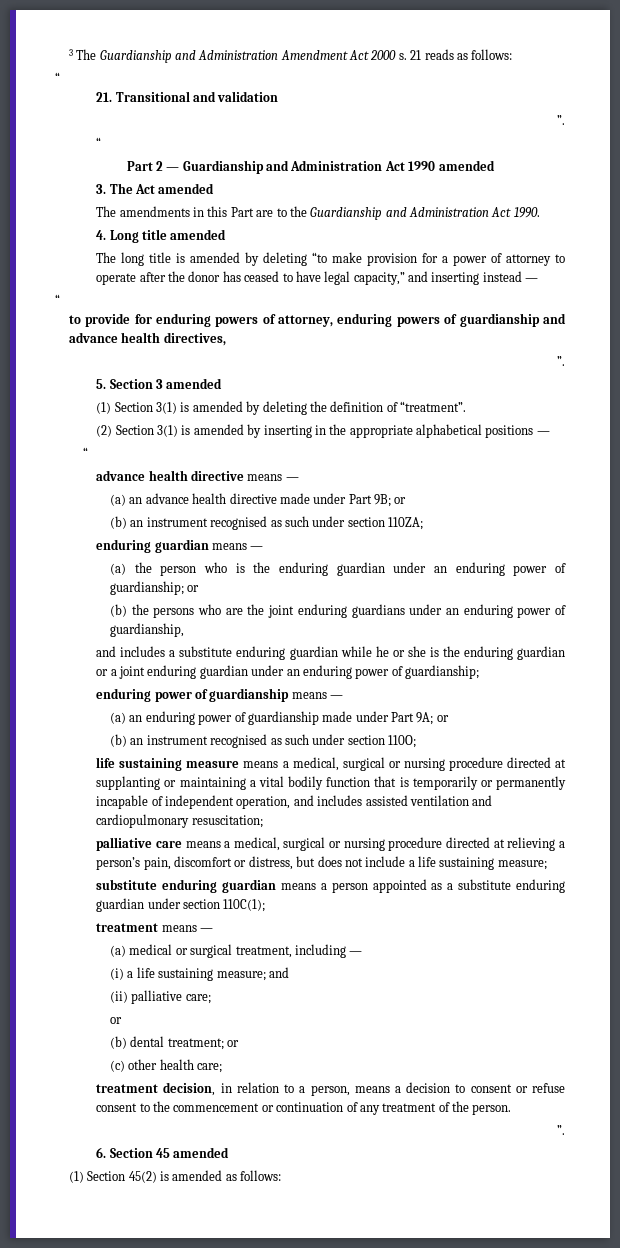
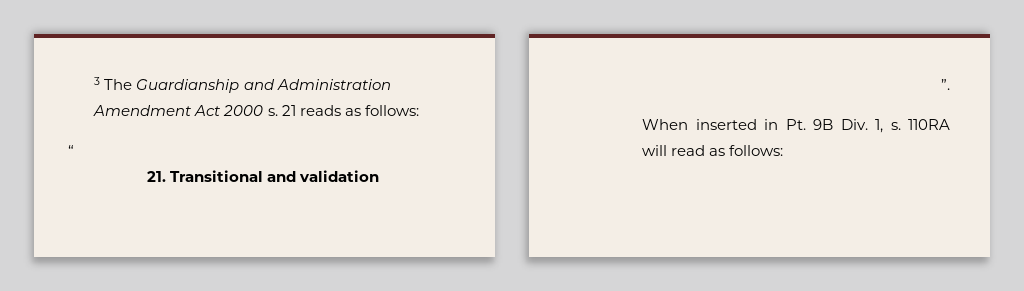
[96,137,102,148] [126,160,495,174] [96,183,215,194] [96,206,540,220] [96,229,227,243] [96,252,566,266] [96,271,539,285] [55,294,60,305] [68,313,566,327] [68,332,226,346] [557,356,565,366] [96,378,223,389] [96,401,467,415] [96,424,550,438] [82,447,88,458] [96,470,299,481] [110,493,407,507] [110,516,424,530] [96,539,264,553] [110,562,566,576] [110,581,200,595] [110,604,567,618] [110,623,185,637] [96,646,565,660] [96,665,480,679] [96,688,344,702] [110,711,449,725] [110,734,417,748] [96,757,567,771] [96,776,566,790] [96,795,493,809] [96,814,263,828] [96,837,565,851] [96,856,547,870] [96,879,565,893] [96,898,266,912] [96,923,214,932] [110,944,363,958] [110,967,289,981] [110,990,211,1004] [110,1017,123,1024] [110,1036,240,1050] [110,1059,223,1073] [96,1082,565,1096] [96,1101,512,1115] [557,1125,565,1135] [96,1147,230,1158] [68,1170,223,1183] “ // Part 2 — Guardianship and Administration Act 1990 amended // 3. The Act amended // The amendments in this Part are to the Guardianship and Administration Act 1990. // 4. Long title amended // The long title is amended by deleting “to make provision for a power of attorney to operate after the donor has ceased to have legal capacity,” and inserting instead — // “ // to provide for enduring powers of attorney, enduring powers of guardianship and advance health directives, // ”. // 5. Section 3 amended // (1) Section 3(1) is amended by deleting the definition of “treatment”. // (2) Section 3(1) is amended by inserting in the appropriate alphabetical positions — // “ // advance health directive means — // (a) an advance health directive made under Part 9B; or // (b) an instrument recognised as such under section 110ZA; // enduring guardian means — // (a) the person who is the enduring guardian under an enduring power of guardianship; or // (b) the persons who are the joint enduring guardians under an enduring power of guardianship, // and includes a substitute enduring guardian while he or she is the enduring guardian or a joint enduring guardian under an enduring power of guardianship; // enduring power of guardianship means — // (a) an enduring power of guardianship made under Part 9A; or // (b) an instrument recognised as such under section 110O; // life sustaining measure means a medical, surgical or nursing procedure directed at supplanting or maintaining a vital bodily function that is temporarily or permanently incapable of independent operation, and includes assisted ventilation and cardiopulmonary resuscitation; // palliative care means a medical, surgical or nursing procedure directed at relieving a person’s pain, discomfort or distress, but does not include a life sustaining measure; // substitute enduring guardian means a person appointed as a substitute enduring guardian under section 110C(1); // treatment means — // (a) medical or surgical treatment, including — // (i) a life sustaining measure; and // (ii) palliative care; // or // (b) dental treatment; or // (c) other health care; // treatment decision, in relation to a person, means a decision to consent or refuse consent to the commencement or continuation of any treatment of the person. // ”. // 6. Section 45 amended // (1) Section 45(2) is amended -> [642,119,950,133] [642,145,706,156] When inserted in Pt. 9B Div. 1, s. 110RA will read

